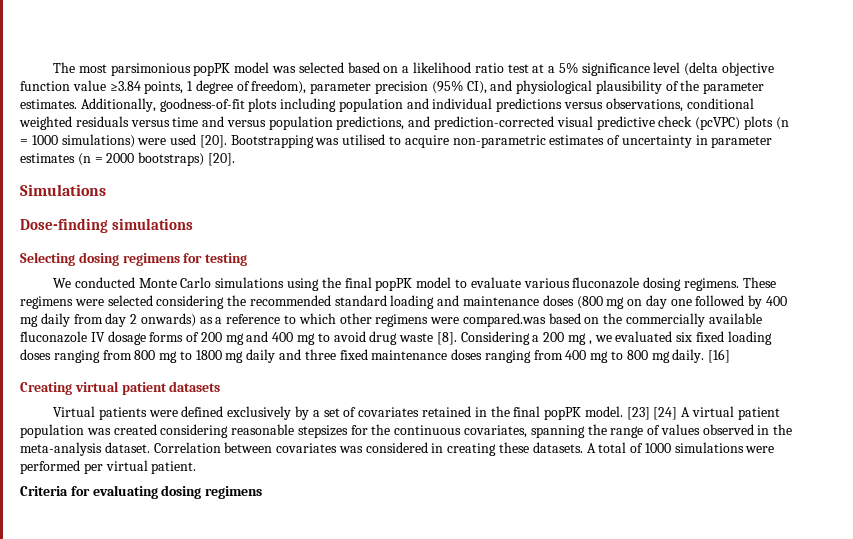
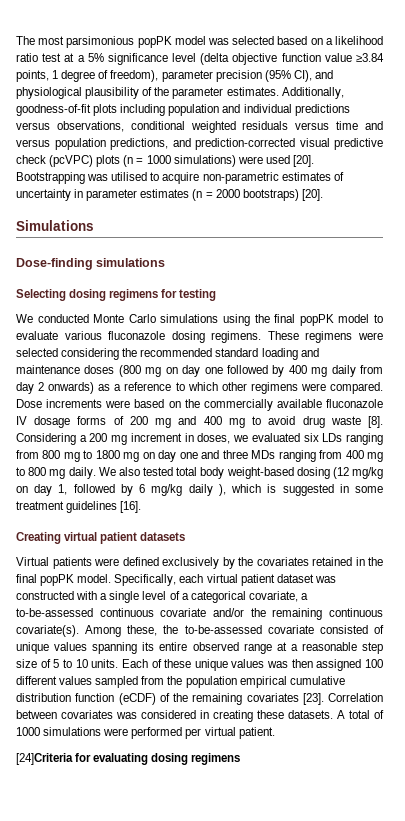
[462,313,546,327] compared.was -> [329,382,383,394] [16,399,131,408] compared. Dose increments were
[588,331,772,345] [20,349,51,360] , we evaluated six fixed loading doses -> [130,433,343,444] increment in doses, we evaluated six LDs
[246,349,483,363] daily and three fixed maintenance doses -> [142,450,276,462] on day one and three MDs
[708,349,731,363] [16] -> [98,467,384,479] [16,484,383,496] [16,501,142,513] We also tested total body weight-based dosing (12 mg/kg on day 1, followed by 6 mg/kg daily ), which is suggested in some treatment guidelines [16].
[312,407,357,417] a set of -> [238,557,253,566] the
[626,406,780,420] [20,424,793,438] [20,442,150,456] [23] [24] A virtual patient population was created considering reasonable stepsizes for the continuous covariates, spanning the range of values observed in the meta-analysis dataset. -> [114,574,336,586] [16,591,308,603] [16,608,383,620] [16,625,384,637] [16,642,384,654] [16,659,384,671] [16,676,345,688] [16,693,324,705] Specifically, each virtual patient dataset was constructed with a single level of a categorical covariate, a to-be-assessed continuous covariate and/or the remaining continuous covariate(s). Among these, the to-be-assessed covariate consisted of unique values spanning its entire observed range at a reasonable step size of 5 to 10 units. Each of these unique values was then assigned 100 different values sampled from the population empirical cumulative distribution function (eCDF) of the remaining covariates [23].
[20,486,68,496] Criteria -> [16,753,73,765] [24]Criteria

